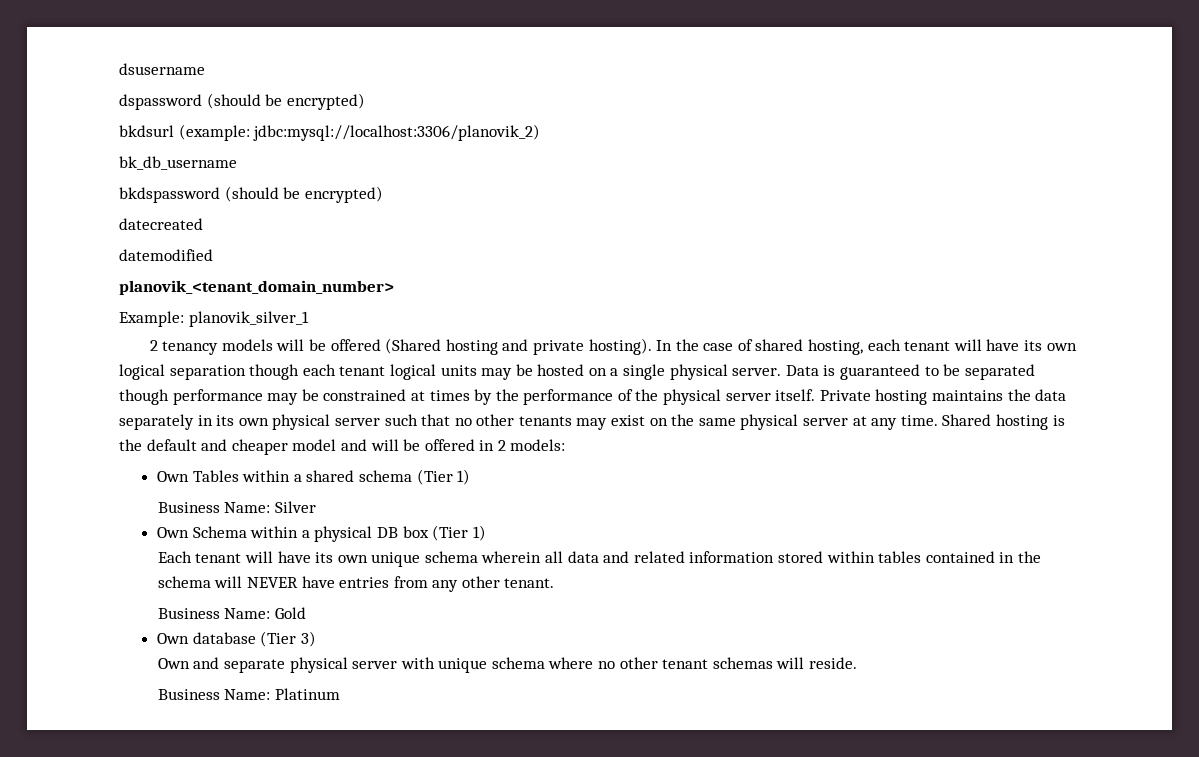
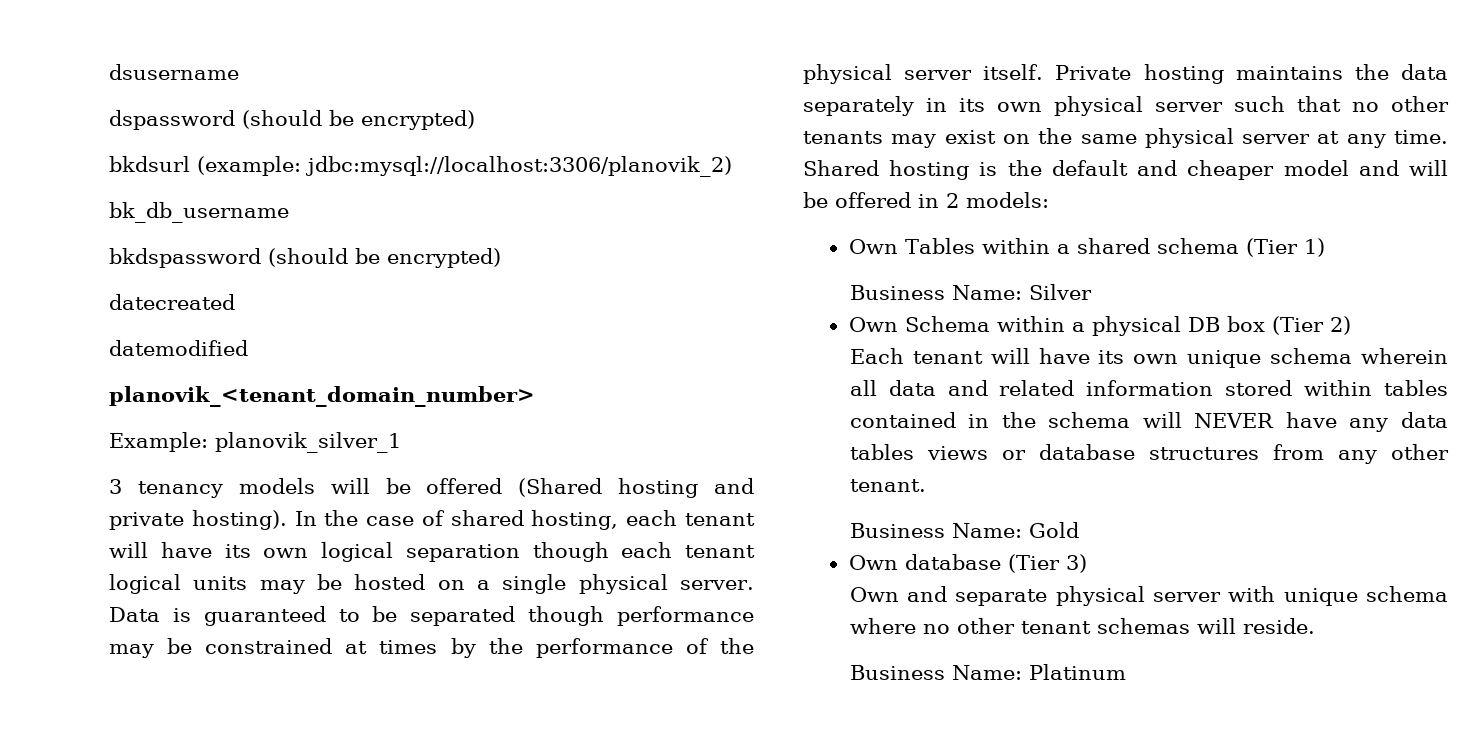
[149,340,158,351] 2 -> [109,479,122,494] 3
[472,525,486,541] 1) -> [1329,316,1351,335] 2)
[339,577,390,588] entries -> [1349,412,1448,432] [849,444,1259,460] any data tables views or database structures

